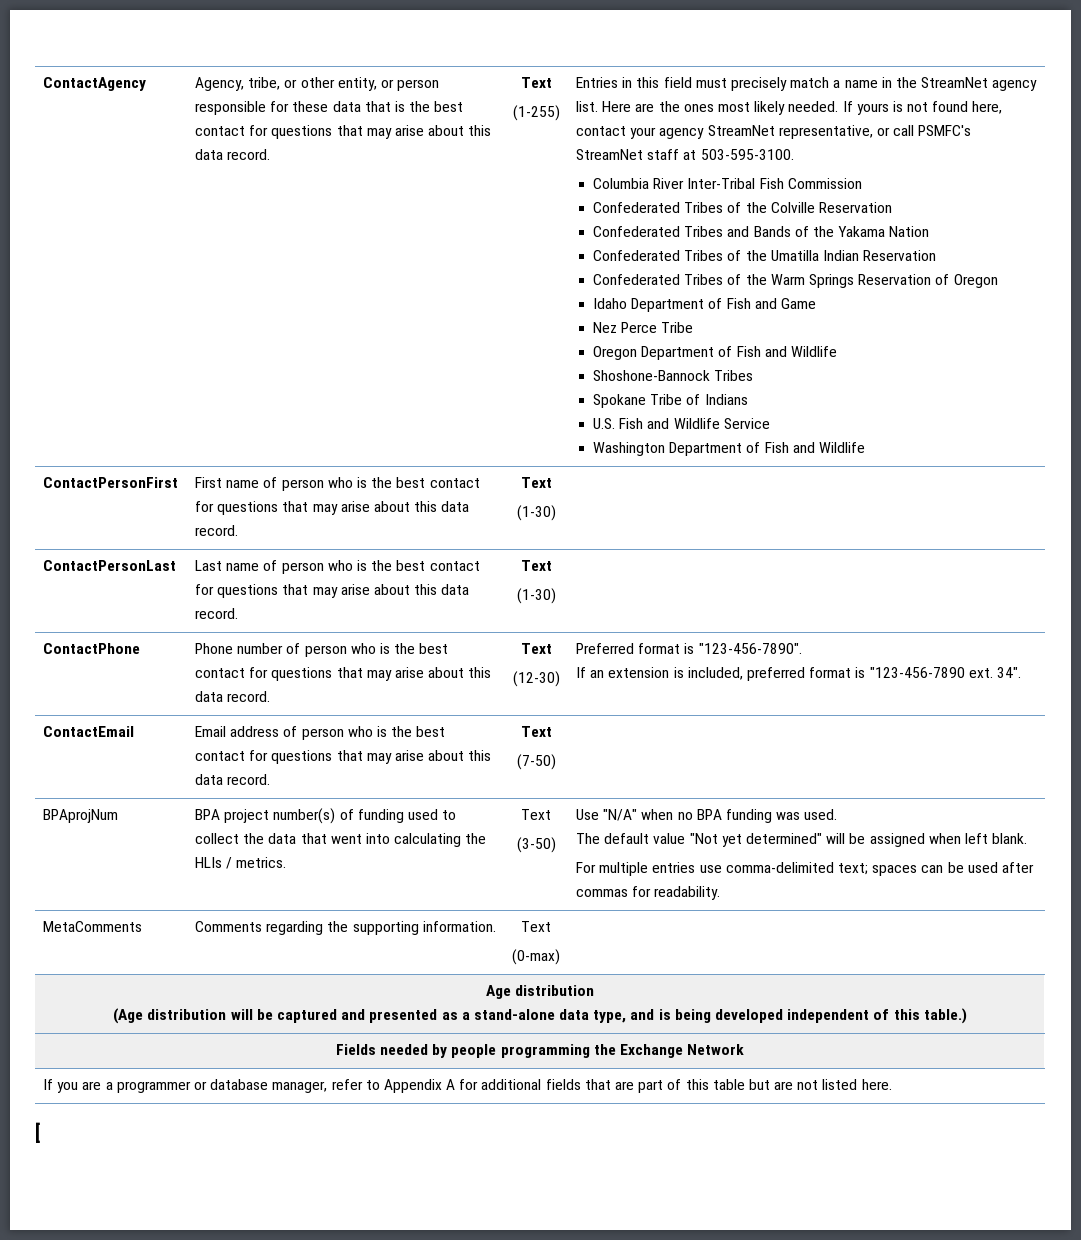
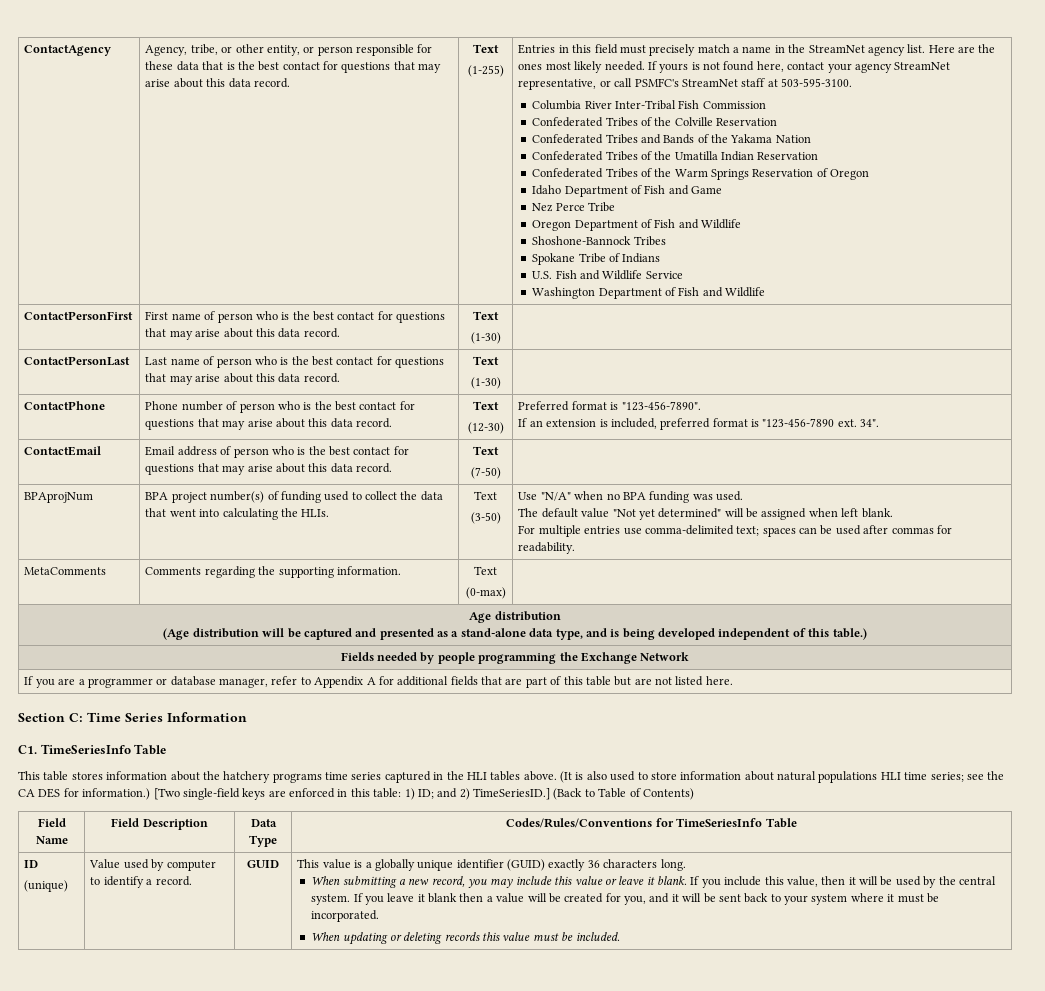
[195,857,287,869] HLIs / metrics. -> [301,509,330,517] HLIs.
[35,1122,40,1143] [ -> [18,712,247,722] [18,744,167,755] [18,771,1005,783] [18,788,694,800] [37,818,66,827] [35,836,68,844] [111,818,208,830] [250,819,277,827] [249,835,277,847] [506,818,797,828] [24,860,39,868] [24,880,69,892] [89,859,216,871] [90,876,192,888] [247,860,279,868] [297,859,686,871] [311,876,996,888] [311,893,939,905] [311,910,380,922] [311,932,620,945] Section C: Time Series Information // C1. TimeSeriesInfo Table // This table stores information about the hatchery programs time series captured in the HLI tables above. (It is also used to store information about natural populations HLI time series; see the CA DES for information.) [Two single-field keys are enforced in this table: 1) ID; and 2) TimeSeriesID.] (Back to Table of Contents) // Field Name | Field Description | Data Type | Codes/Rules/Conventions for TimeSeriesInfo Table // ID // (unique) | Value used by computer to identify a record. | GUID | This value is a globally unique identifier (GUID) exactly 36 characters long. // When submitting a new record, you may include this value or leave it blank. If you include this value, then it will be used by the central system. If you leave it blank then a value will be created for you, and it will be sent back to your system where it must be incorporated. // When updating or deleting records this value must be included.

